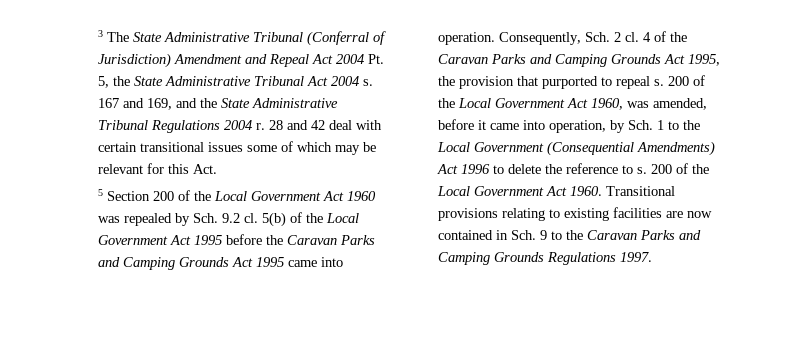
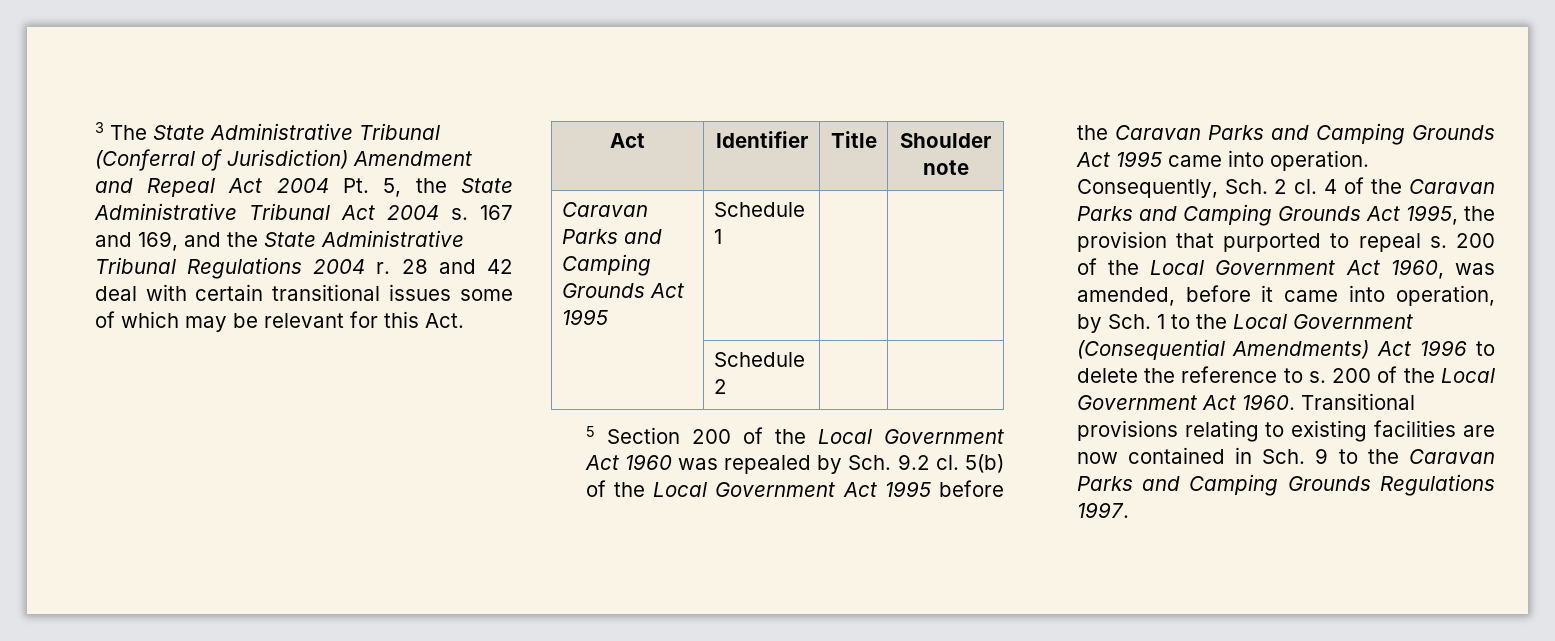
(217, 169) none -> [610,133,645,148] [715,131,808,148] [830,131,877,148] [900,133,991,148] [922,160,969,175] [561,202,648,217] [561,229,662,244] [561,254,651,276] [561,283,684,298] [561,309,608,325] [713,202,805,217] [713,229,722,244] [713,352,805,367] [713,379,727,394] // Act | Identifier | Title | Shoulder note // Caravan Parks and Camping Grounds Act 1995 | Schedule 1 | | // | Schedule 2 | |

